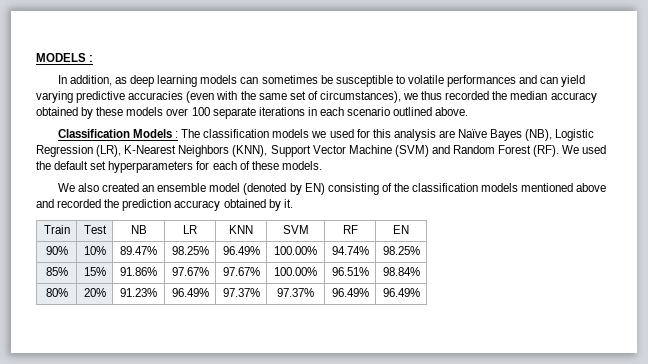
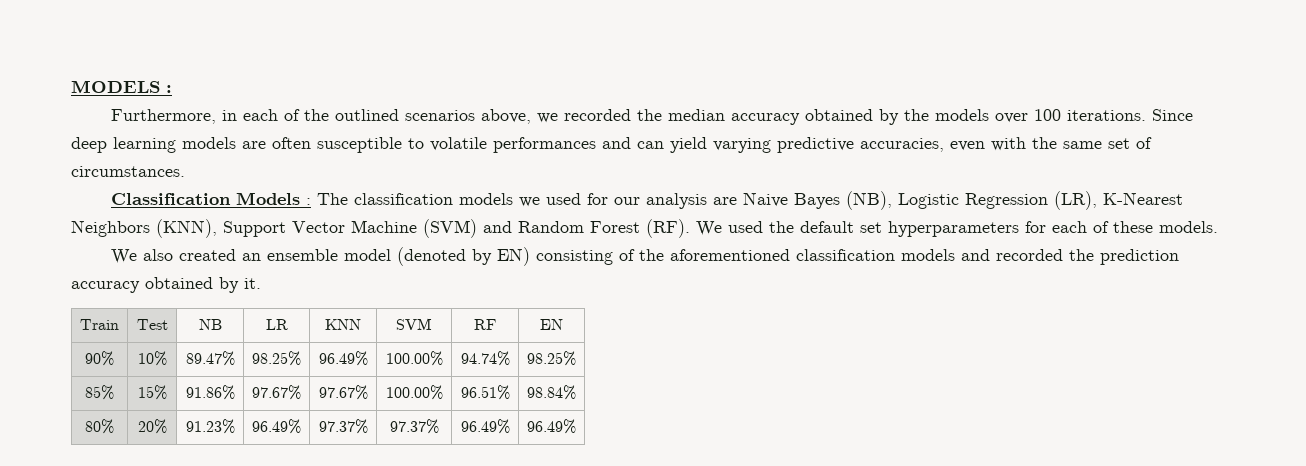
[57,75,333,87] In addition, as deep learning models can sometimes be -> [111,109,1194,125] [71,137,311,153] Furthermore, in each of the outlined scenarios above, we recorded the median accuracy obtained by the models over 100 iterations. Since deep learning models are often
[128,91,215,103] accuracies (even -> [860,138,985,152] accuracies, even
[319,91,597,103] [36,107,469,119] circumstances), we thus recorded the median accuracy obtained by these models over 100 separate iterations in each scenario outlined above. -> [71,166,185,177] circumstances.
[372,129,391,138] this -> [614,197,641,205] our
[458,129,488,138] Naïve -> [743,192,789,207] Naive
[412,183,607,192] classification models mentioned above -> [670,249,956,261] aforementioned classification models

